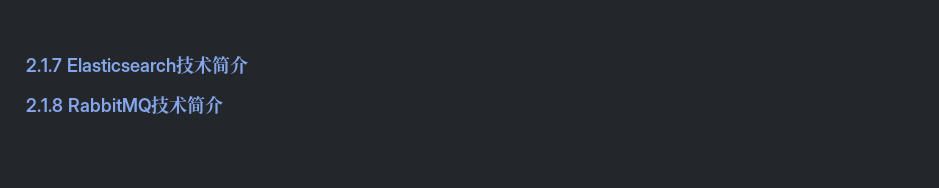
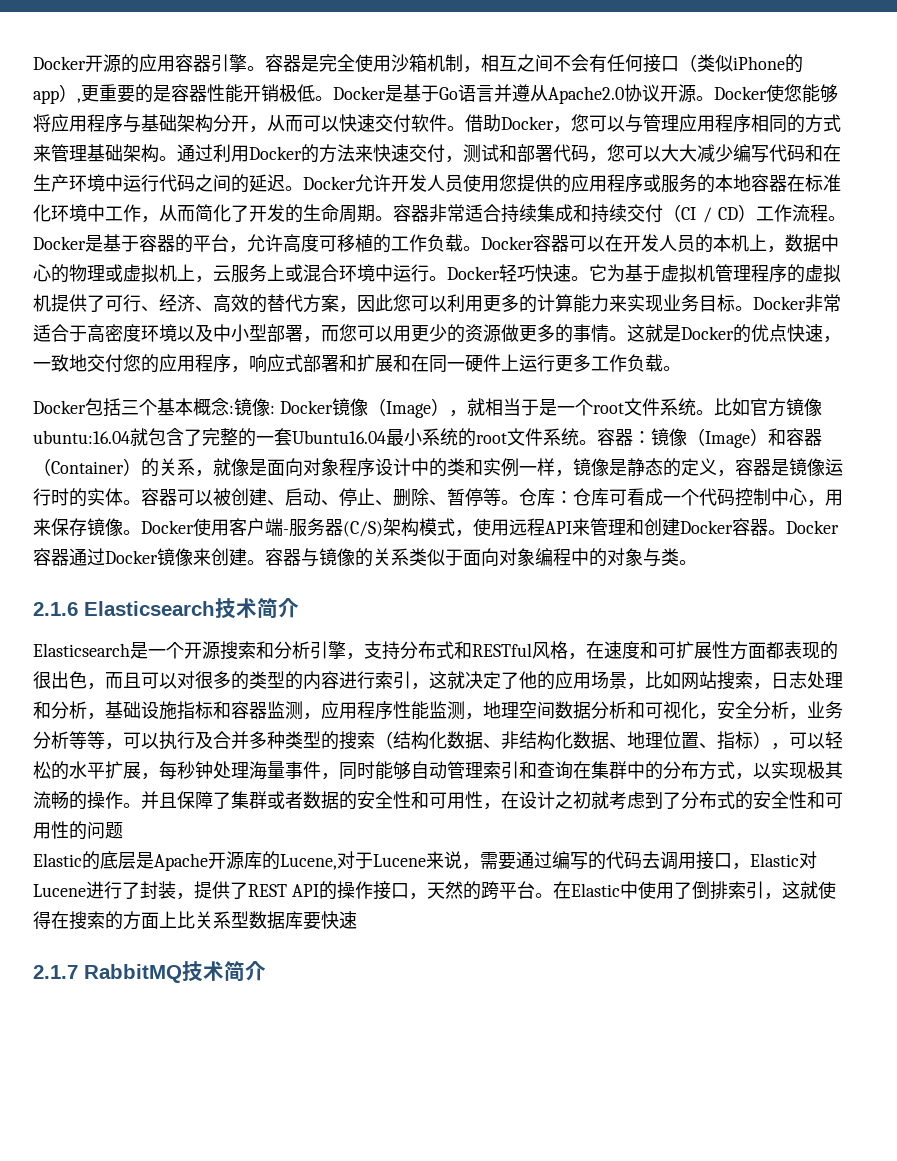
[26,56,248,74] [26,98,63,112] 2.1.7 Elasticsearch技术简介 // 2.1.8 -> [33,54,803,73] [33,84,838,104] [33,114,841,133] [33,144,841,163] [33,174,841,193] [33,204,846,223] [33,233,839,253] [33,264,841,283] [33,294,841,313] [33,324,841,343] [33,354,681,373] [33,398,822,418] [33,428,822,448] [33,458,843,477] [33,488,843,507] [33,518,839,537] [33,548,697,567] [33,598,299,619] [33,641,838,660] [33,671,843,690] [33,701,843,720] [33,731,843,750] [33,761,843,780] [33,791,843,810] [33,821,123,840] [33,851,817,871] [33,881,836,900] [33,911,357,930] [33,965,78,979] Docker开源的应用容器引擎。容器是完全使用沙箱机制，相互之间不会有任何接口（类似iPhone的app）,更重要的是容器性能开销极低。Docker是基于Go语言并遵从Apache2.0协议开源。Docker使您能够将应用程序与基础架构分开，从而可以快速交付软件。借助Docker，您可以与管理应用程序相同的方式来管理基础架构。通过利用Docker的方法来快速交付，测试和部署代码，您可以大大减少编写代码和在生产环境中运行代码之间的延迟。Docker允许开发人员使用您提供的应用程序或服务的本地容器在标准化环境中工作，从而简化了开发的生命周期。容器非常适合持续集成和持续交付（CI / CD）工作流程。Docker是基于容器的平台，允许高度可移植的工作负载。Docker容器可以在开发人员的本机上，数据中心的物理或虚拟机上，云服务上或混合环境中运行。Docker轻巧快速。它为基于虚拟机管理程序的虚拟机提供了可行、经济、高效的替代方案，因此您可以利用更多的计算能力来实现业务目标。Docker非常适合于高密度环境以及中小型部署，而您可以用更少的资源做更多的事情。这就是Docker的优点快速，一致地交付您的应用程序，响应式部署和扩展和在同一硬件上运行更多工作负载。 // Docker包括三个基本概念:镜像: Docker镜像（Image），就相当于是一个root文件系统。比如官方镜像ubuntu:16.04就包含了完整的一套Ubuntu16.04最小系统的root文件系统。容器：镜像（Image）和容器（Container）的关系，就像是面向对象程序设计中的类和实例一样，镜像是静态的定义，容器是镜像运行时的实体。容器可以被创建、启动、停止、删除、暂停等。仓库：仓库可看成一个代码控制中心，用来保存镜像。Docker使用客户端-服务器(C/S)架构模式，使用远程API来管理和创建Docker容器。Docker容器通过Docker镜像来创建。容器与镜像的关系类似于面向对象编程中的对象与类。 // 2.1.6 Elasticsearch技术简介 // Elasticsearch是一个开源搜索和分析引擎，支持分布式和RESTful风格，在速度和可扩展性方面都表现的很出色，而且可以对很多的类型的内容进行索引，这就决定了他的应用场景，比如网站搜索，日志处理和分析，基础设施指标和容器监测，应用程序性能监测，地理空间数据分析和可视化，安全分析，业务分析等等，可以执行及合并多种类型的搜索（结构化数据、非结构化数据、地理位置、指标），可以轻松的水平扩展，每秒钟处理海量事件，同时能够自动管理索引和查询在集群中的分布方式，以实现极其流畅的操作。并且保障了集群或者数据的安全性和可用性，在设计之初就考虑到了分布式的安全性和可用性的问题 // Elastic的底层是Apache开源库的Lucene,对于Lucene来说，需要通过编写的代码去调用接口，Elastic对Lucene进行了封装，提供了REST API的操作接口，天然的跨平台。在Elastic中使用了倒排索引，这就使得在搜索的方面上比关系型数据库要快速 // 2.1.7

